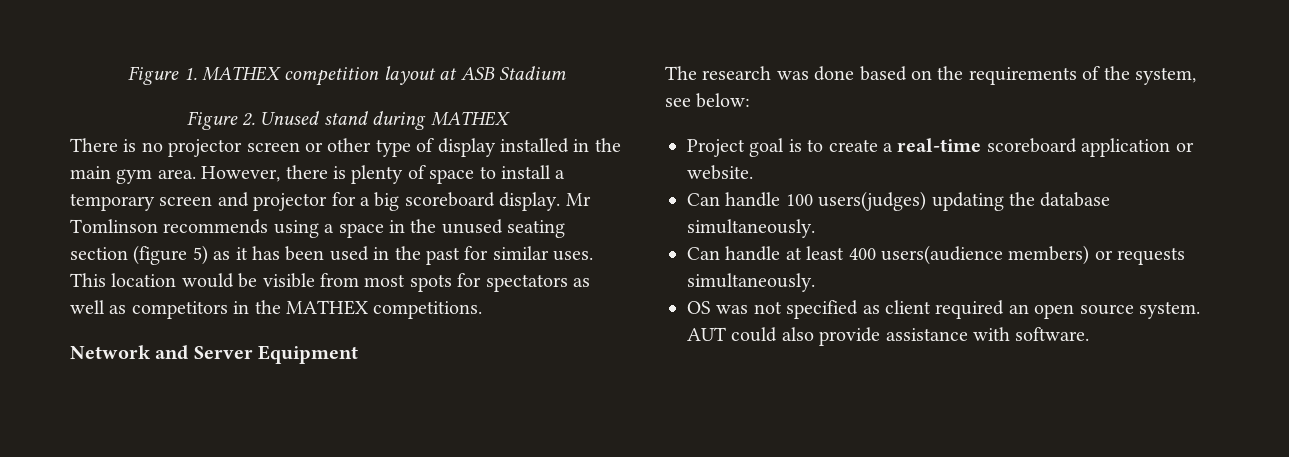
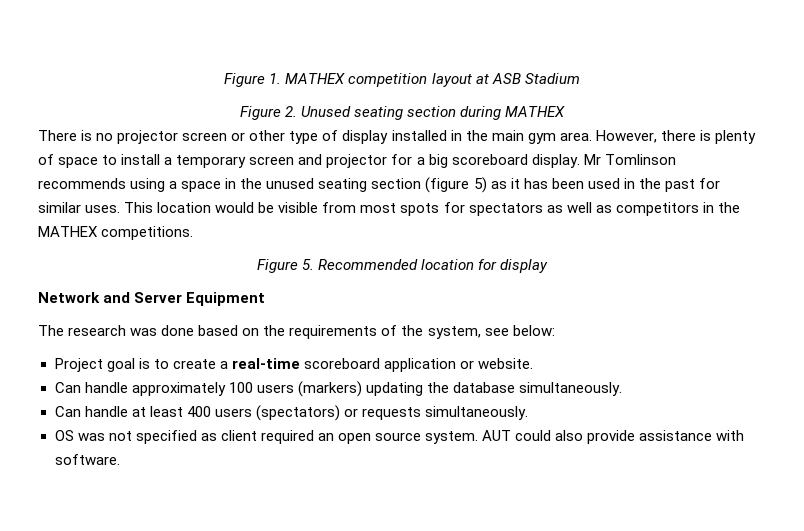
[323,111,368,125] stand -> [354,106,457,120] seating section
(483, 310) none -> [256,259,549,273] // Figure 5. Recommended location for display
[785,191,927,211] 100 users(judges) -> [131,381,362,397] approximately 100 users (markers)
[881,245,1090,265] users(audience members) -> [214,405,340,421] users (spectators)

